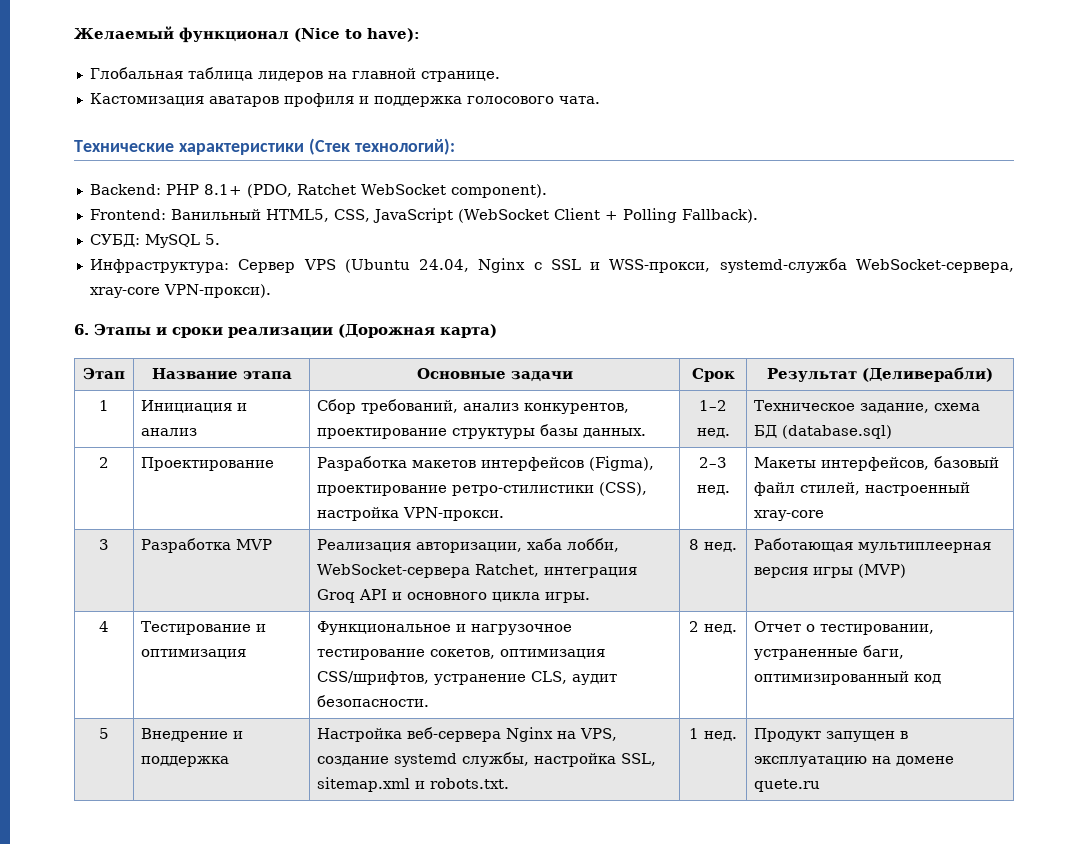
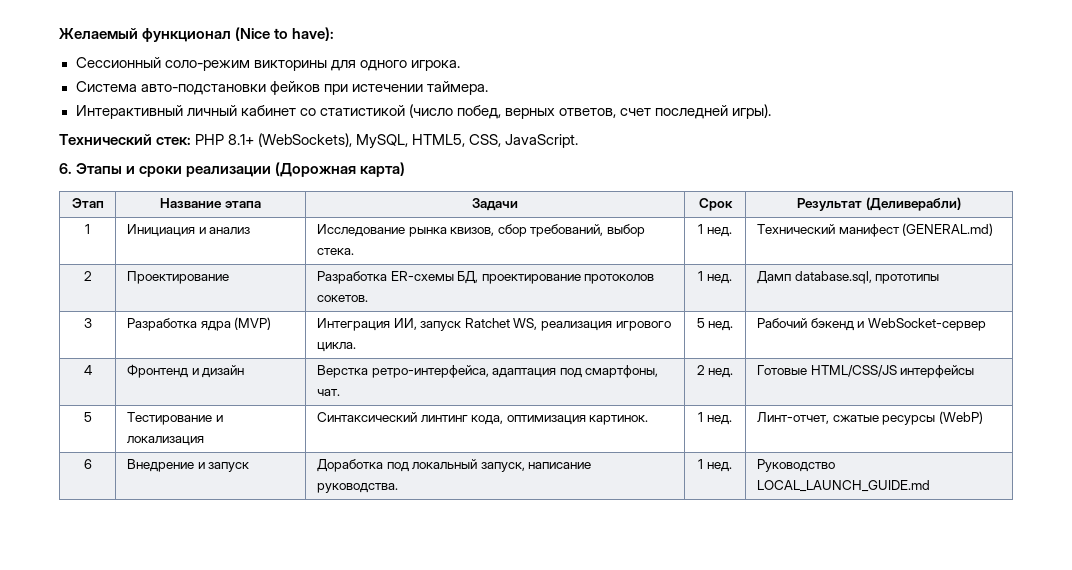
[89,67,500,82] [89,93,600,107] [74,138,455,155] [89,184,547,198] [89,208,758,223] [89,234,220,248] [89,258,1015,273] [89,284,271,298] Глобальная таблица лидеров на главной странице. // Кастомизация аватаров профиля и поддержка голосового чата. // Технические характеристики (Стек технологий): // Backend: PHP 8.1+ (PDO, Ratchet WebSocket component). // Frontend: Ванильный HTML5, CSS, JavaScript (WebSocket Client + Polling Fallback). // СУБД: MySQL 5. // Инфраструктура: Сервер VPS (Ubuntu 24.04, Nginx с SSL и WSS-прокси, systemd-служба WebSocket-сервера, xray-core VPN-прокси). -> [75,57,460,71] [75,81,488,95] [75,104,772,119] [59,133,579,149] Сессионный соло-режим викторины для одного игрока. // Система авто-подстановки фейков при истечении таймера. // Интерактивный личный кабинет со статистикой (число побед, верных ответов, счет последней игры). // Технический стек: PHP 8.1+ (WebSockets), MySQL, HTML5, CSS, JavaScript.
[416,368,573,382] Основные задачи -> [472,198,518,211] Задачи
[317,399,630,414] [317,424,647,439] [699,400,727,411] [696,428,730,438] [754,400,981,413] [754,425,893,439] [99,457,109,468] [141,457,275,471] [317,456,655,471] [317,482,648,496] [317,507,505,521] [699,457,727,468] [696,485,730,495] [754,456,1000,471] [754,482,971,496] [754,510,825,521] [99,539,109,550] [141,538,273,553] [317,538,620,553] [317,564,638,578] [317,589,591,603] [689,539,737,552] [754,538,992,553] [754,564,907,578] [99,621,109,632] [141,621,267,635] [141,649,247,659] [317,621,573,635] [317,649,606,660] [317,671,618,685] [317,695,430,707] [689,621,737,634] [754,621,935,635] [754,645,905,660] [754,671,942,685] [99,728,109,739] [141,728,244,742] [141,756,230,767] [317,727,618,742] [317,752,657,767] [317,777,510,792] [689,728,737,741] [754,728,909,742] [754,756,955,767] [754,779,821,792] Сбор требований, анализ конкурентов, проектирование структуры базы данных. | 1–2 нед. | Техническое задание, схема БД (database.sql) // 2 | Проектирование | Разработка макетов интерфейсов (Figma), проектирование ретро-стилистики (CSS), настройка VPN-прокси. | 2–3 нед. | Макеты интерфейсов, базовый файл стилей, настроенный xray-core // 3 | Разработка MVP | Реализация авторизации, хаба лобби, WebSocket-сервера Ratchet, интеграция Groq API и основного цикла игры. | 8 нед. | Работающая мультиплеерная версия игры (MVP) // 4 | Тестирование и оптимизация | Функциональное и нагрузочное тестирование сокетов, оптимизация CSS/шрифтов, устранение CLS, аудит безопасности. | 2 нед. | Отчет о тестировании, устраненные баги, оптимизированный код // 5 | Внедрение и поддержка | Настройка веб-сервера Nginx на VPS, создание systemd службы, настройка SSL, sitemap.xml и robots.txt. | 1 нед. | Продукт запущен в эксплуатацию на домене quete.ru -> [316,224,646,237] [316,248,354,255] [698,224,732,237] [756,223,994,237] [83,271,92,281] [126,271,229,284] [316,271,655,284] [316,295,368,302] [698,271,732,284] [756,271,940,284] [83,318,92,328] [126,317,272,331] [316,318,671,331] [316,342,356,352] [696,318,734,331] [756,318,986,331] [83,365,92,375] [126,364,245,378] [316,365,659,378] [316,389,340,396] [696,365,734,378] [756,365,975,378] [83,412,92,422] [126,412,223,425] [126,436,204,446] [316,412,649,425] [698,412,732,425] [756,411,983,425] [83,459,92,469] [126,459,250,472] [316,459,592,472] [316,483,398,493] [698,459,732,472] [756,459,835,472] [756,480,930,492] Исследование рынка квизов, сбор требований, выбор стека. | 1 нед. | Технический манифест (GENERAL.md) // 2 | Проектирование | Разработка ER-схемы БД, проектирование протоколов сокетов. | 1 нед. | Дамп database.sql, прототипы // 3 | Разработка ядра (MVP) | Интеграция ИИ, запуск Ratchet WS, реализация игрового цикла. | 5 нед. | Рабочий бэкенд и WebSocket-сервер // 4 | Фронтенд и дизайн | Верстка ретро-интерфейса, адаптация под смартфоны, чат. | 2 нед. | Готовые HTML/CSS/JS интерфейсы // 5 | Тестирование и локализация | Синтаксический линтинг кода, оптимизация картинок. | 1 нед. | Линт-отчет, сжатые ресурсы (WebP) // 6 | Внедрение и запуск | Доработка под локальный запуск, написание руководства. | 1 нед. | Руководство LOCAL_LAUNCH_GUIDE.md

